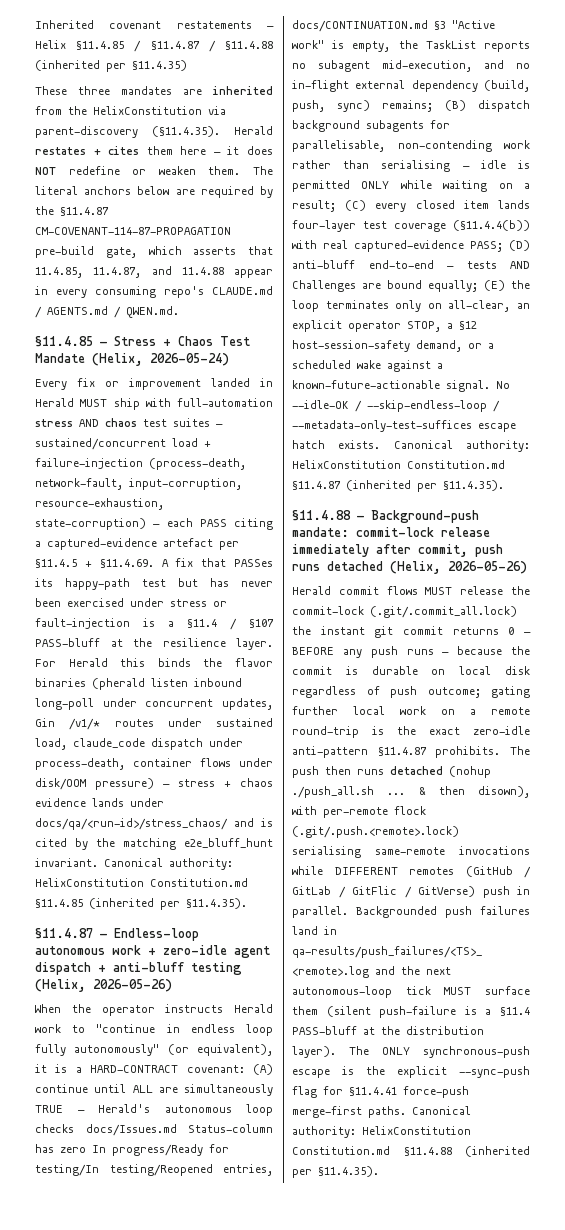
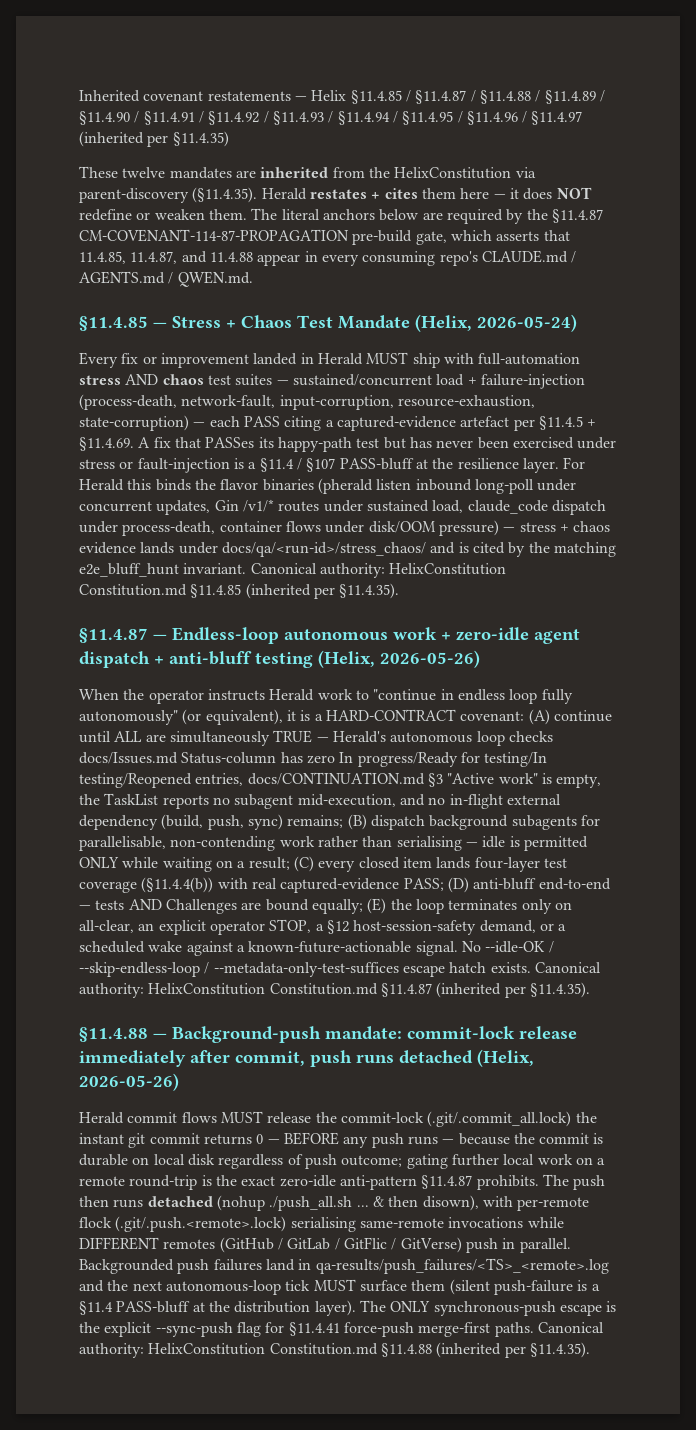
(273, 45) none -> [535,90,605,104] [79,111,583,125] / §11.4.89 / §11.4.90 / §11.4.91 / §11.4.92 / §11.4.93 / §11.4.94 / §11.4.95 / §11.4.96 / §11.4.97
[78,86,110,95] three -> [122,167,166,178] twelve

